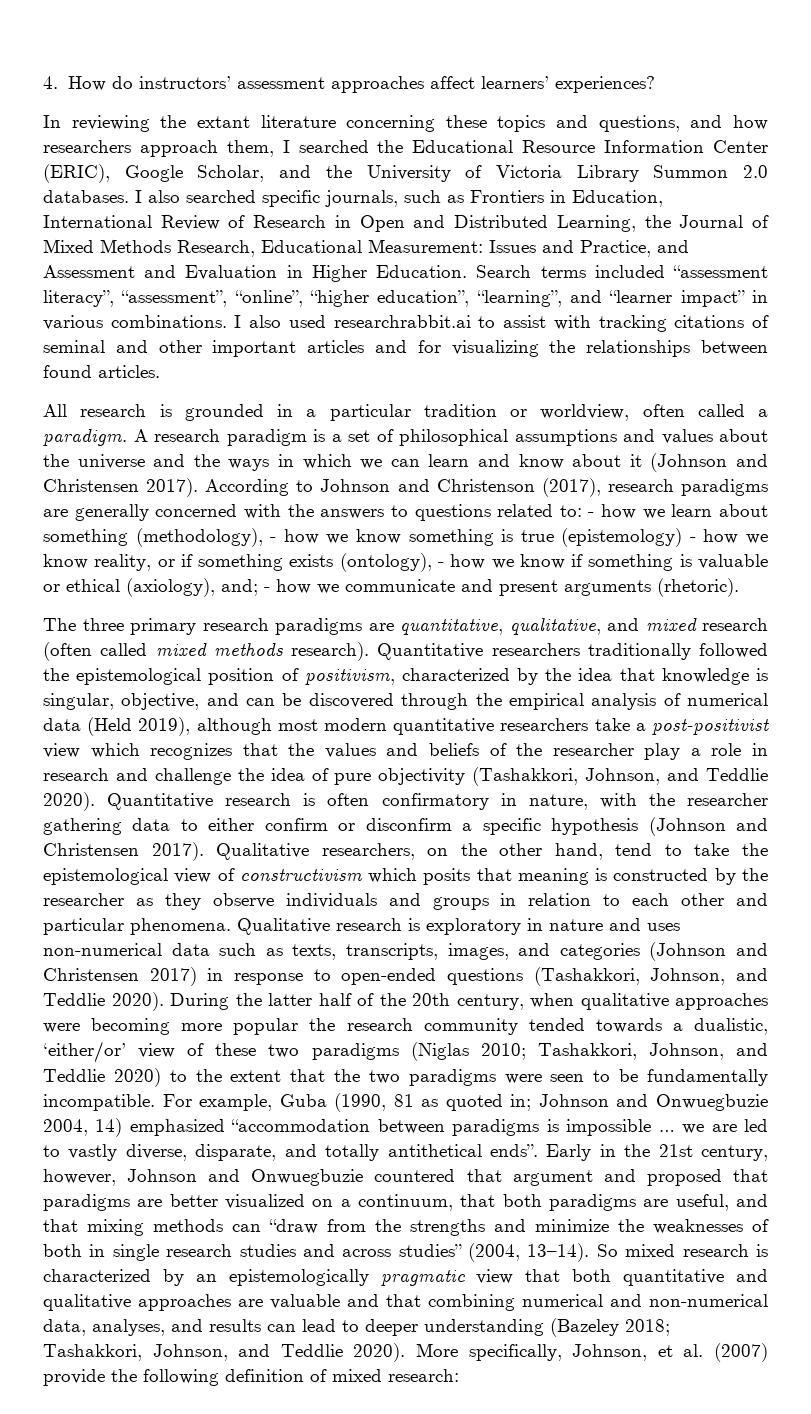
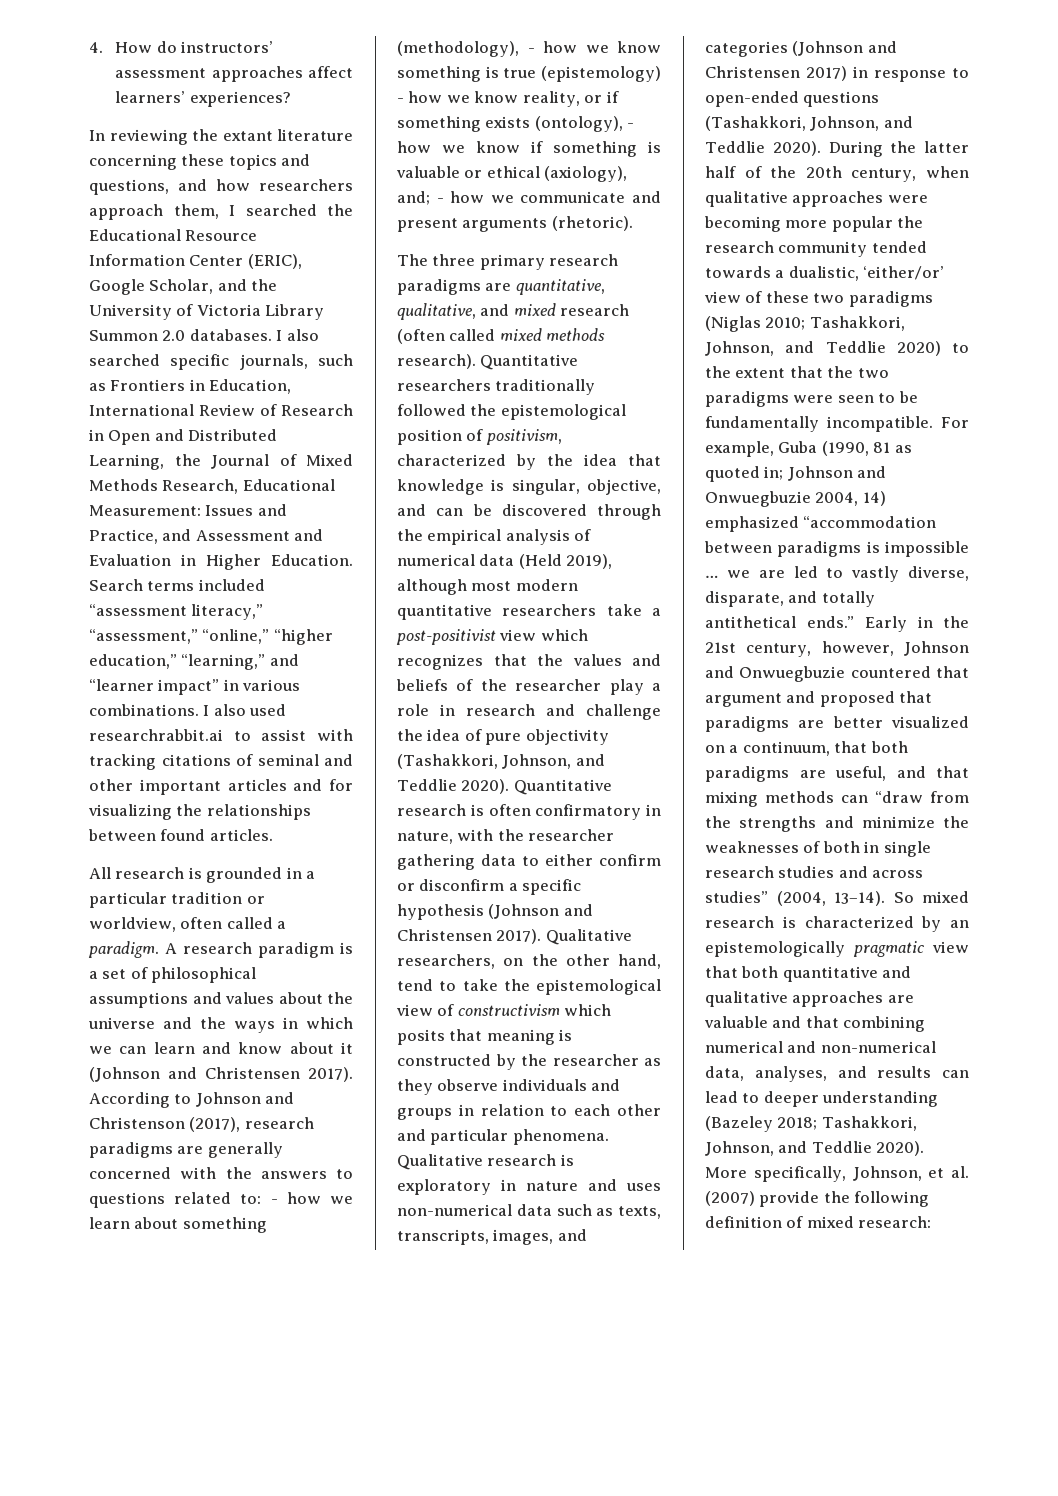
[43,290,562,307] literacy”, “assessment”, “online”, “higher education”, “learning”, -> [191,604,264,620] [89,629,333,645] [89,654,266,670] literacy,” “assessment,” “online,” “higher education,” “learning,”
[489,1144,538,1157] ends”. -> [806,616,855,628] ends.”

